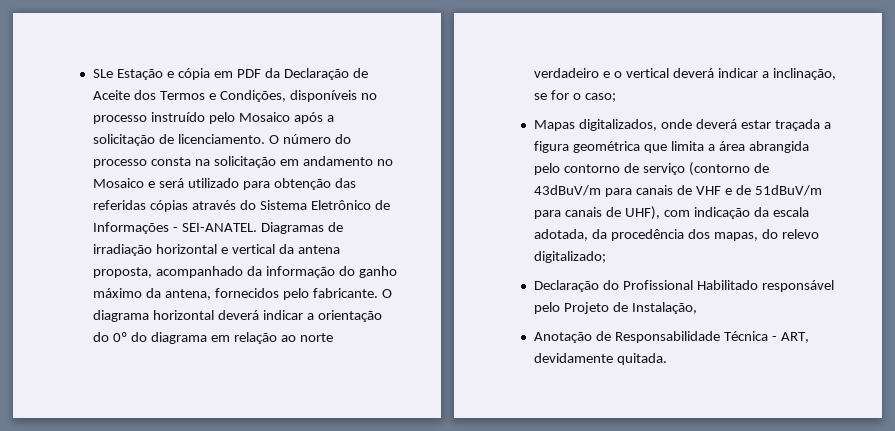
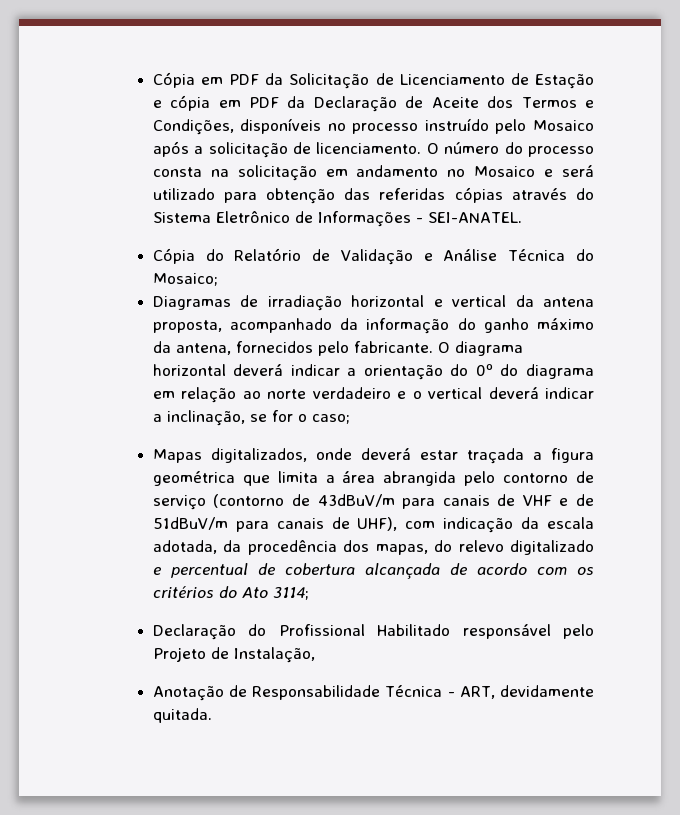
[93,69,114,78] SLe -> [152,72,529,89] Cópia em PDF da Solicitação de Licenciamento de
(258, 227) none -> [152,248,594,265] [152,273,218,286] // Cópia do Relatório de Validação e Análise Técnica do Mosaico; //
[534,251,607,263] digitalizado; -> [510,540,595,555] [152,563,594,579] [152,586,309,600] digitalizado e percentual de cobertura alcançada de acordo com os critérios do Ato 3114;

